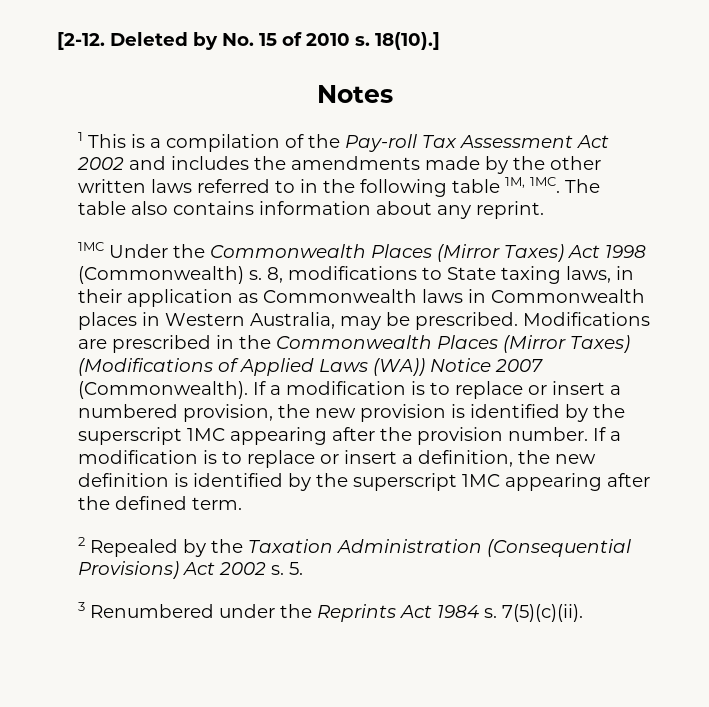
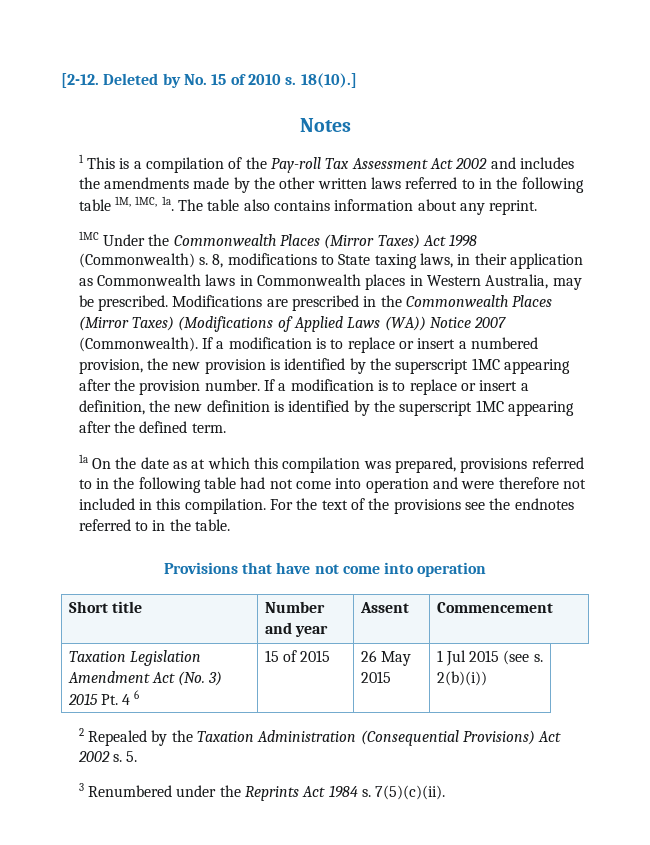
[530,177,561,193] 1MC. -> [135,196,174,211] 1MC, 1a.
(243, 503) none -> [78,454,584,473] [78,477,587,493] [78,498,574,514] [78,519,231,531] [163,562,487,577] [68,601,142,613] [264,601,325,613] [264,622,328,637] [359,602,409,613] [436,602,553,613] [68,650,201,666] [67,671,223,686] [67,690,140,705] [264,650,331,662] [360,650,411,666] [360,671,391,683] [436,650,543,666] [436,671,487,686] // 1a On the date as at which this compilation was prepared, provisions referred to in the following table had not come into operation and were therefore not included in this compilation. For the text of the provisions see the endnotes referred to in the table. // Provisions that have not come into operation // Short title | Number and year | Assent | Commencement // Taxation Legislation Amendment Act (No. 3) 2015 Pt. 4 6 | 15 of 2015 | 26 May 2015 | 1 Jul 2015 (see s. 2(b)(i))

